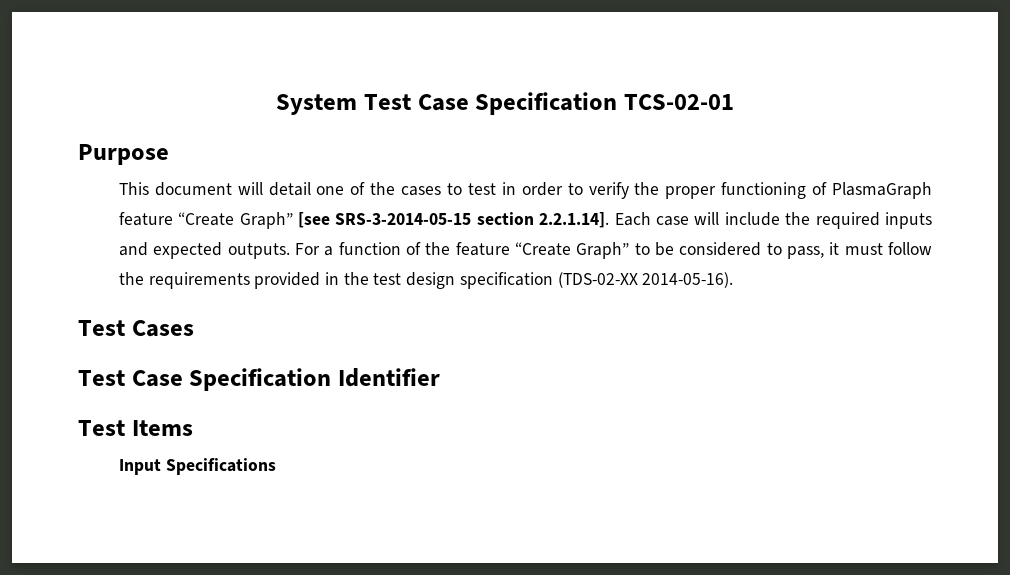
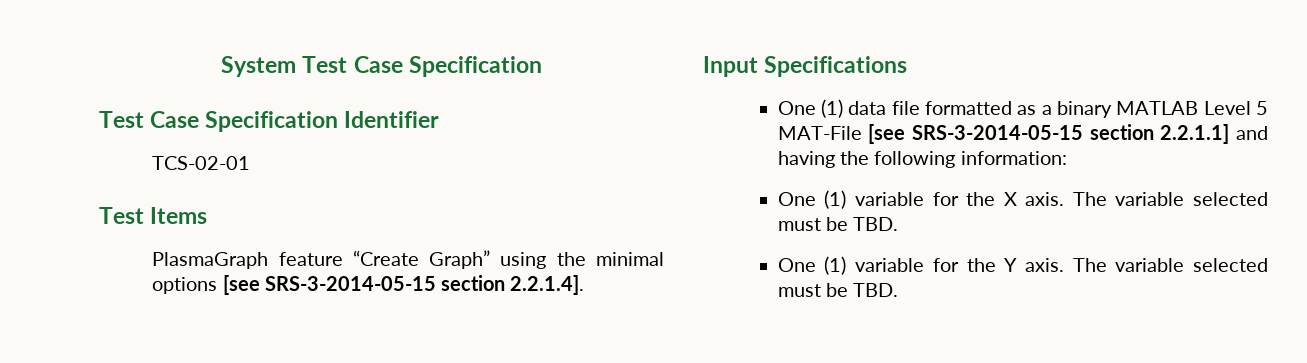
[623,94,734,110] [78,144,169,165] [118,182,932,199] [118,212,933,229] [118,242,932,259] [118,272,734,289] [78,320,194,337] TCS-02-01 // Purpose // This document will detail one of the cases to test in order to verify the proper functioning of PlasmaGraph feature “Create Graph” [see SRS-3-2014-05-15 section 2.2.1.14]. Each case will include the required inputs and expected outputs. For a function of the feature “Create Graph” to be considered to pass, it must follow the requirements provided in the test design specification (TDS-02-XX 2014-05-16). // Test Cases -> (542, 66) none
(440, 377) none -> [152,156,251,170] // TCS-02-01
[118,458,276,475] Input Specifications -> [152,250,664,269] [152,275,585,295] [703,56,908,77] [777,99,1268,118] [777,124,1268,144] [777,151,1067,168] [777,190,1268,209] [777,217,899,231] [777,256,1268,275] [777,283,899,297] PlasmaGraph feature “Create Graph” using the minimal options [see SRS-3-2014-05-15 section 2.2.1.4]. // Input Specifications // One (1) data file formatted as a binary MATLAB Level 5 MAT-File [see SRS-3-2014-05-15 section 2.2.1.1] and having the following information: // One (1) variable for the X axis. The variable selected must be TBD. // One (1) variable for the Y axis. The variable selected must be TBD.

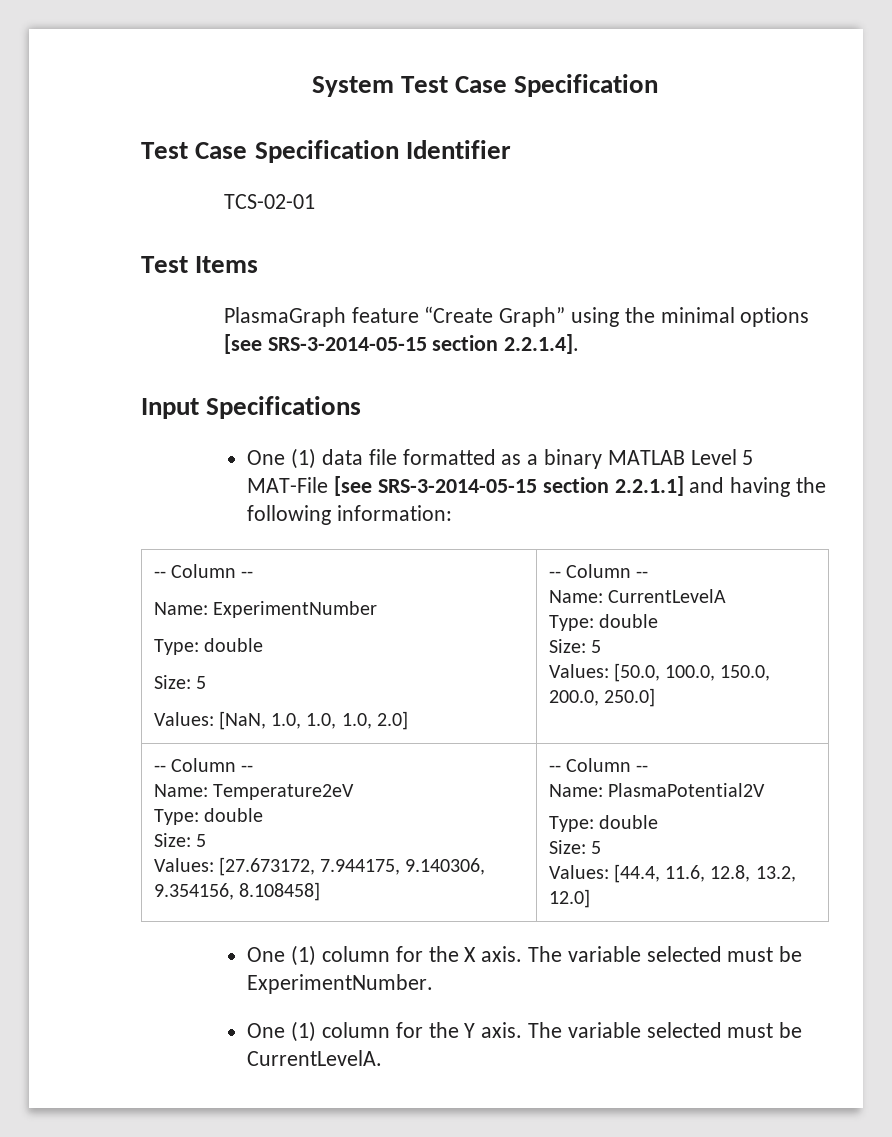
[777,190,924,209] // One (1) variable -> [153,564,254,578] [153,601,377,618] [153,638,263,655] [153,675,206,689] [153,711,408,730] [548,564,649,578] [548,589,726,603] [548,614,658,631] [548,639,601,653] [548,663,771,682] [548,688,655,707] [153,758,254,772] [153,784,354,800] [153,808,263,825] [153,833,206,847] [153,857,486,876] [153,882,320,901] [548,758,649,772] [548,783,765,797] [548,815,658,832] [548,840,601,854] [548,864,796,883] [548,889,590,908] [247,945,391,966] // -- Column -- // Name: ExperimentNumber // Type: double // Size: 5 // Values: [NaN, 1.0, 1.0, 1.0, 2.0] | -- Column -- // Name: CurrentLevelA // Type: double // Size: 5 // Values: [50.0, 100.0, 150.0, 200.0, 250.0] // -- Column -- // Name: Temperature2eV // Type: double // Size: 5 // Values: [27.673172, 7.944175, 9.140306, 9.354156, 8.108458] | -- Column -- // Name: PlasmaPotential2V // Type: double // Size: 5 // Values: [44.4, 11.6, 12.8, 13.2, 12.0] // One (1) column
[853,217,899,231] [777,256,925,275] TBD. // One (1) variable -> [247,974,434,994] [247,1021,391,1042] ExperimentNumber. // One (1) column
[853,283,899,297] TBD. -> [247,1050,383,1066] CurrentLevelA.

